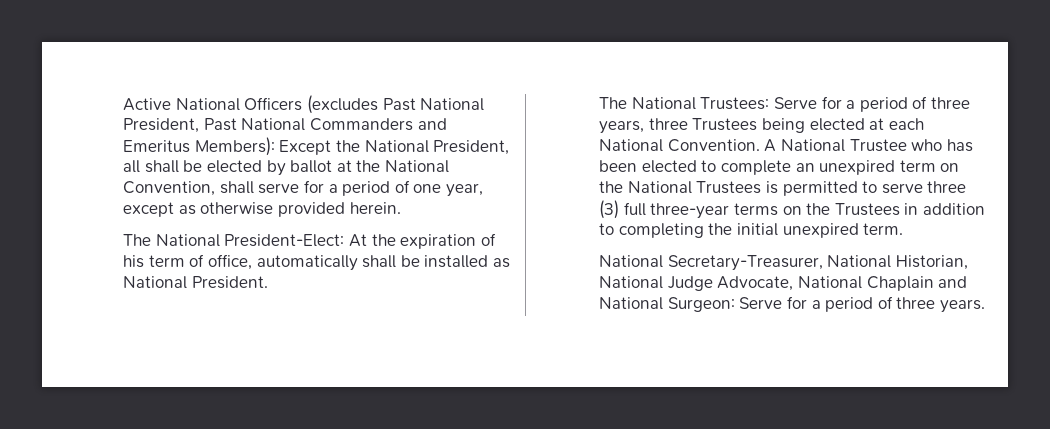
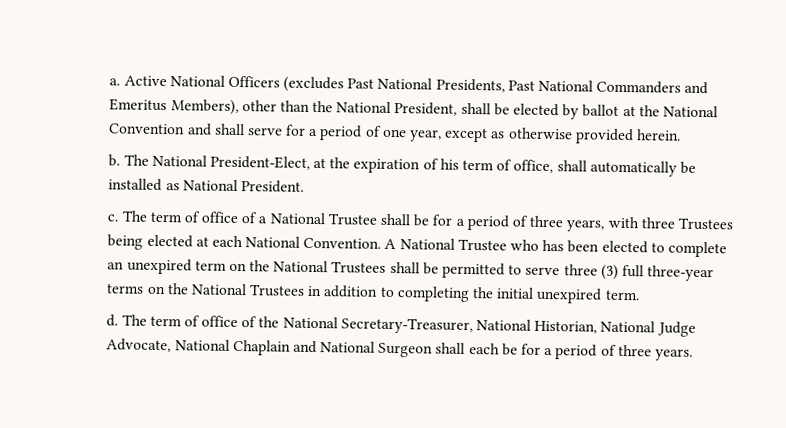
(123, 104) none -> [109,78,121,86] a.
[123,118,200,133] President, -> [435,78,505,93] Presidents,
[194,137,332,156] Members): Except -> [170,99,310,115] Members), other than
[123,160,141,173] all -> (458, 109) none
[123,181,216,196] Convention, -> [109,123,212,136] Convention and
[123,234,368,247] The National President-Elect: At -> [108,154,327,170] b. The National President-Elect, at
[256,255,397,271] automatically shall -> [556,160,677,177] shall automatically
[599,97,818,110] The National Trustees: Serve -> [107,210,430,227] c. The term of office of a National Trustee shall be
(645, 127) none -> [607,216,639,229] with
[766,181,779,194] is -> [389,261,439,275] shall be
(831, 209) none -> [190,283,247,296] National
(904, 229) none -> [106,314,280,328] d. The term of office of the
[667,297,783,312] Surgeon: Serve -> [378,342,518,358] Surgeon shall each be

